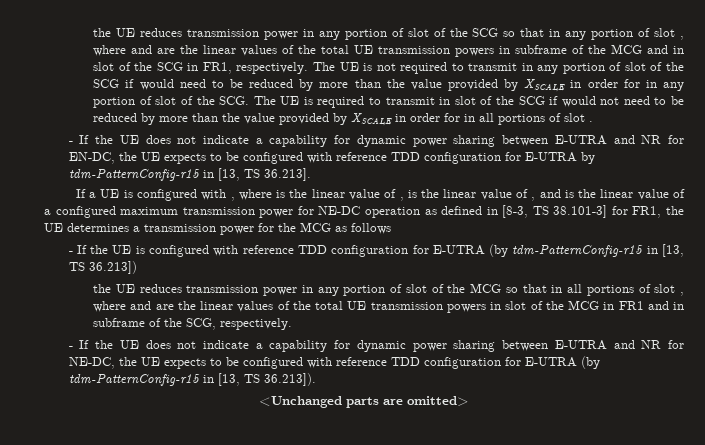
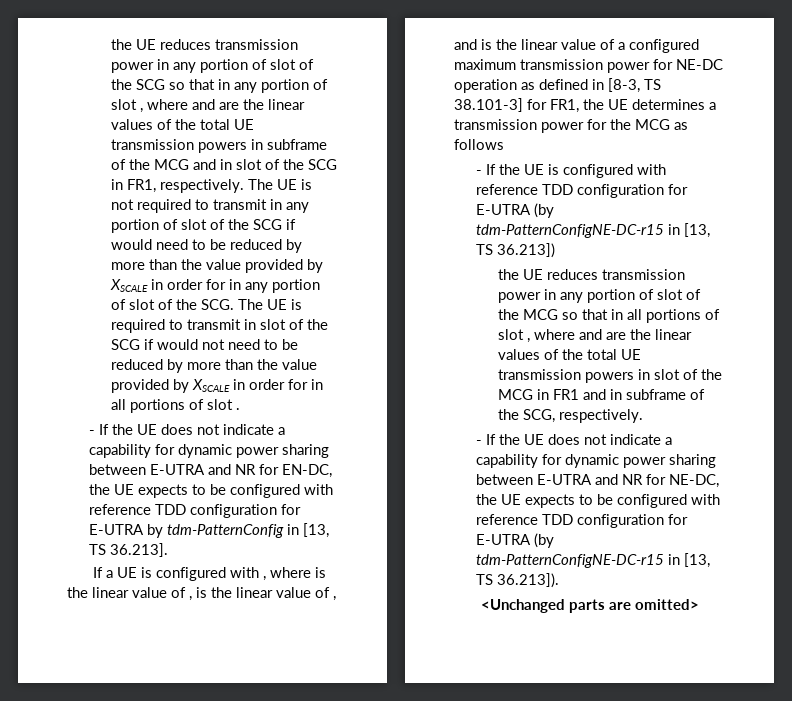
[68,169,200,181] tdm-PatternConfig-r15 -> [167,524,285,538] tdm-PatternConfig
[512,245,644,257] tdm-PatternConfig-r15 -> [476,224,665,238] tdm-PatternConfigNE-DC-r15
[68,374,200,386] tdm-PatternConfig-r15 -> [476,554,665,568] tdm-PatternConfigNE-DC-r15

